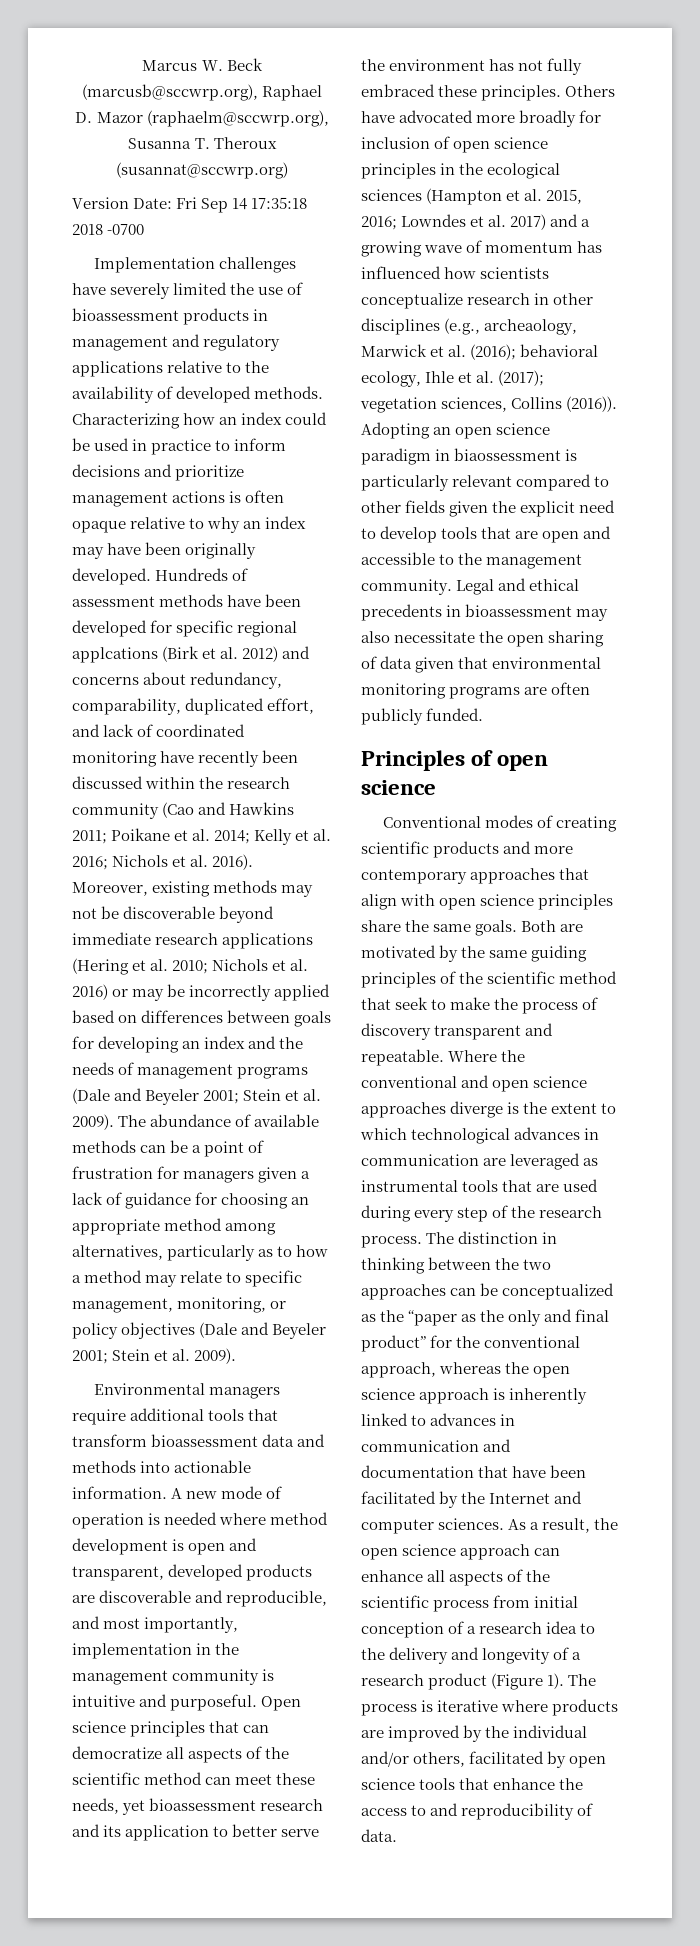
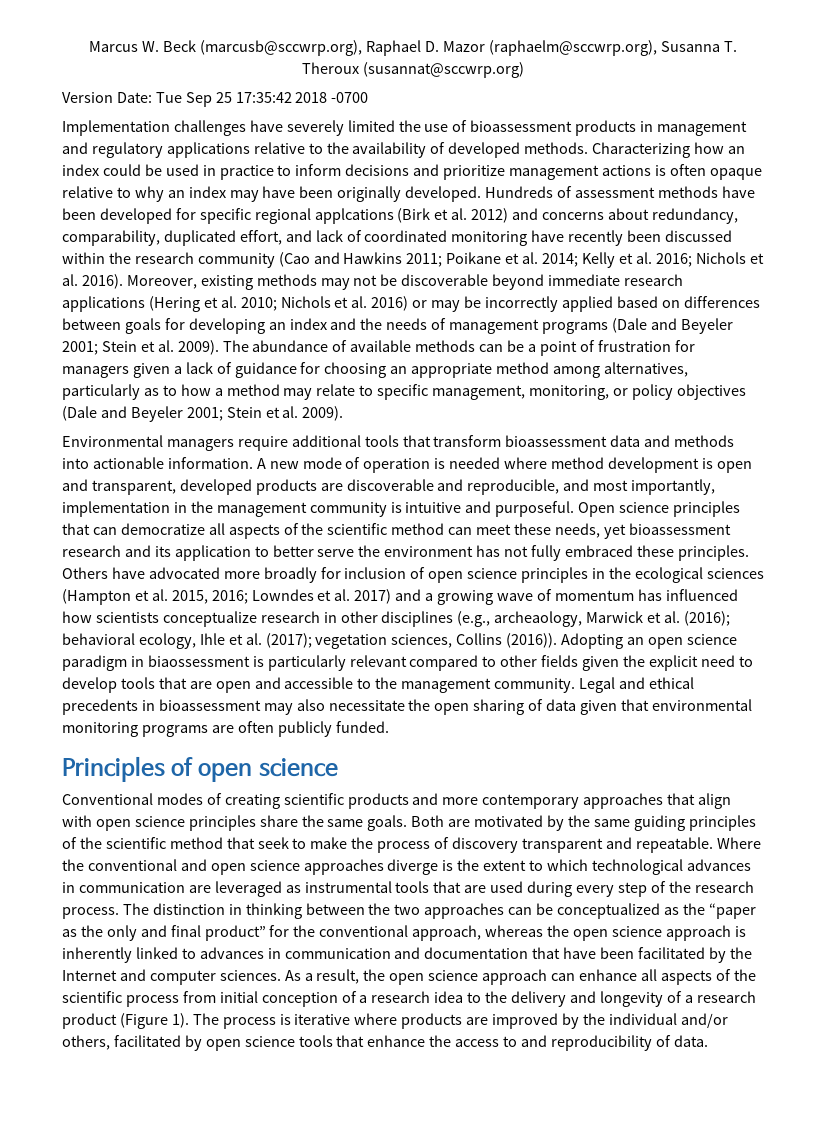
[176,197,308,213] Fri Sep 14 17:35:18 -> [155,92,292,107] Tue Sep 25 17:35:42

